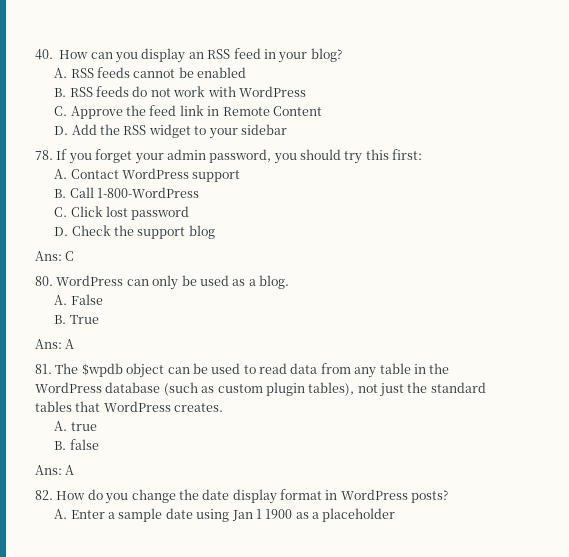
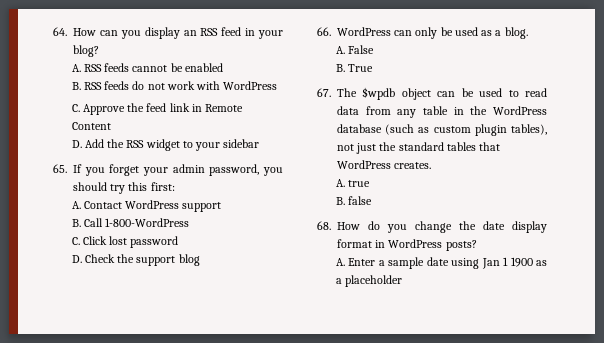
[35,49,53,60] 40. -> [53,27,67,36] 64.
[35,150,53,160] 78. -> [53,164,67,173] 65.
[35,251,75,261] [35,276,53,286] Ans: C // 80. -> [317,27,331,36] 66.
[35,339,75,349] [35,364,52,374] Ans: A // 81. -> [317,88,331,97] 67.
[35,465,75,475] [35,490,53,500] Ans: A // 82. -> [317,221,331,230] 68.

